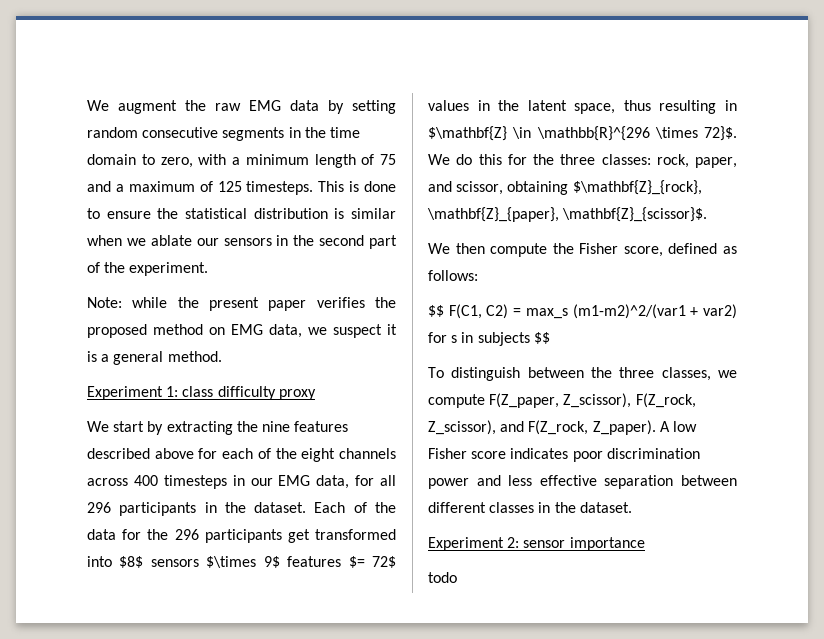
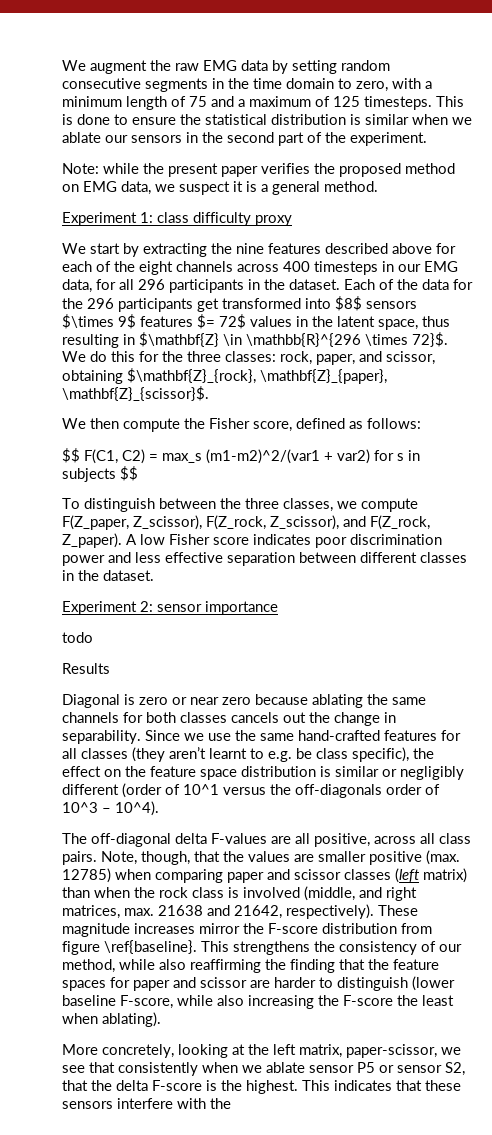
(457, 577) none -> [62,663,110,674] [62,694,426,708] [62,712,396,726] [62,730,461,744] [62,747,434,762] [62,766,464,780] [62,783,440,798] [62,801,159,816] [62,833,471,847] [62,850,460,865] [62,868,467,883] [62,886,417,901] [62,904,418,919] [62,923,432,937] [62,940,462,955] [62,959,439,973] [62,976,455,991] [62,995,454,1009] [62,1012,161,1027] [62,1044,461,1058] [62,1062,465,1076] [62,1080,461,1094] [62,1098,231,1109] // Results // Diagonal is zero or near zero because ablating the same channels for both classes cancels out the change in separability. Since we use the same hand-crafted features for all classes (they aren’t learnt to e.g. be class specific), the effect on the feature space distribution is similar or negligibly different (order of 10^1 versus the off-diagonals order of 10^3 – 10^4). // The off-diagonal delta F-values are all positive, across all class pairs. Note, though, that the values are smaller positive (max. 12785) when comparing paper and scissor classes (left matrix) than when the rock class is involved (middle, and right matrices, max. 21638 and 21642, respectively). These magnitude increases mirror the F-score distribution from figure \ref{baseline}. This strengthens the consistency of our method, while also reaffirming the finding that the feature spaces for paper and scissor are harder to distinguish (lower baseline F-score, while also increasing the F-score the least when ablating). // More concretely, looking at the left matrix, paper-scissor, we see that consistently when we ablate sensor P5 or sensor S2, that the delta F-score is the highest. This indicates that these sensors interfere with the

